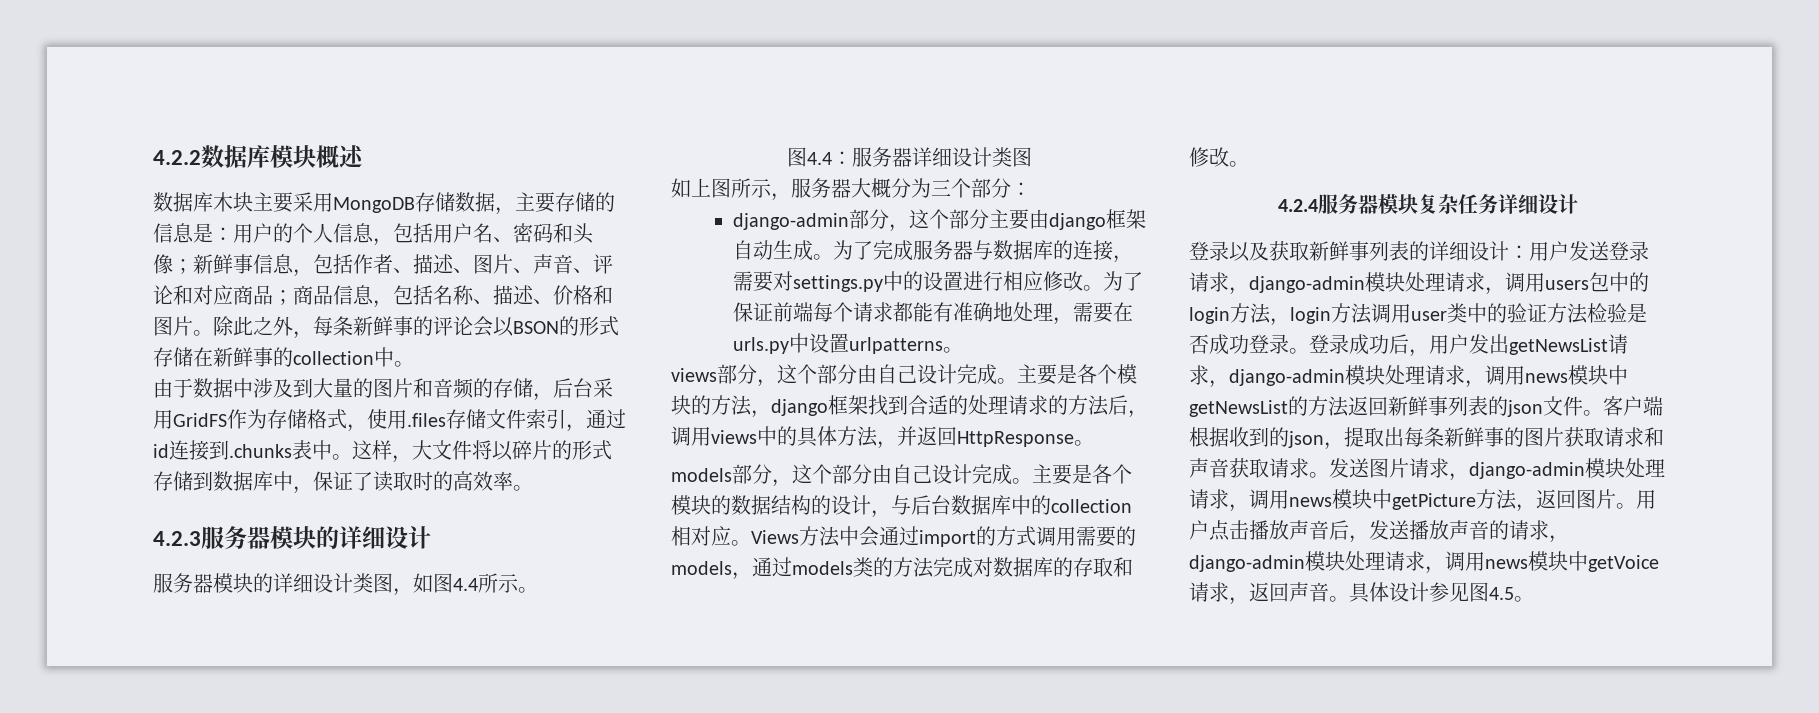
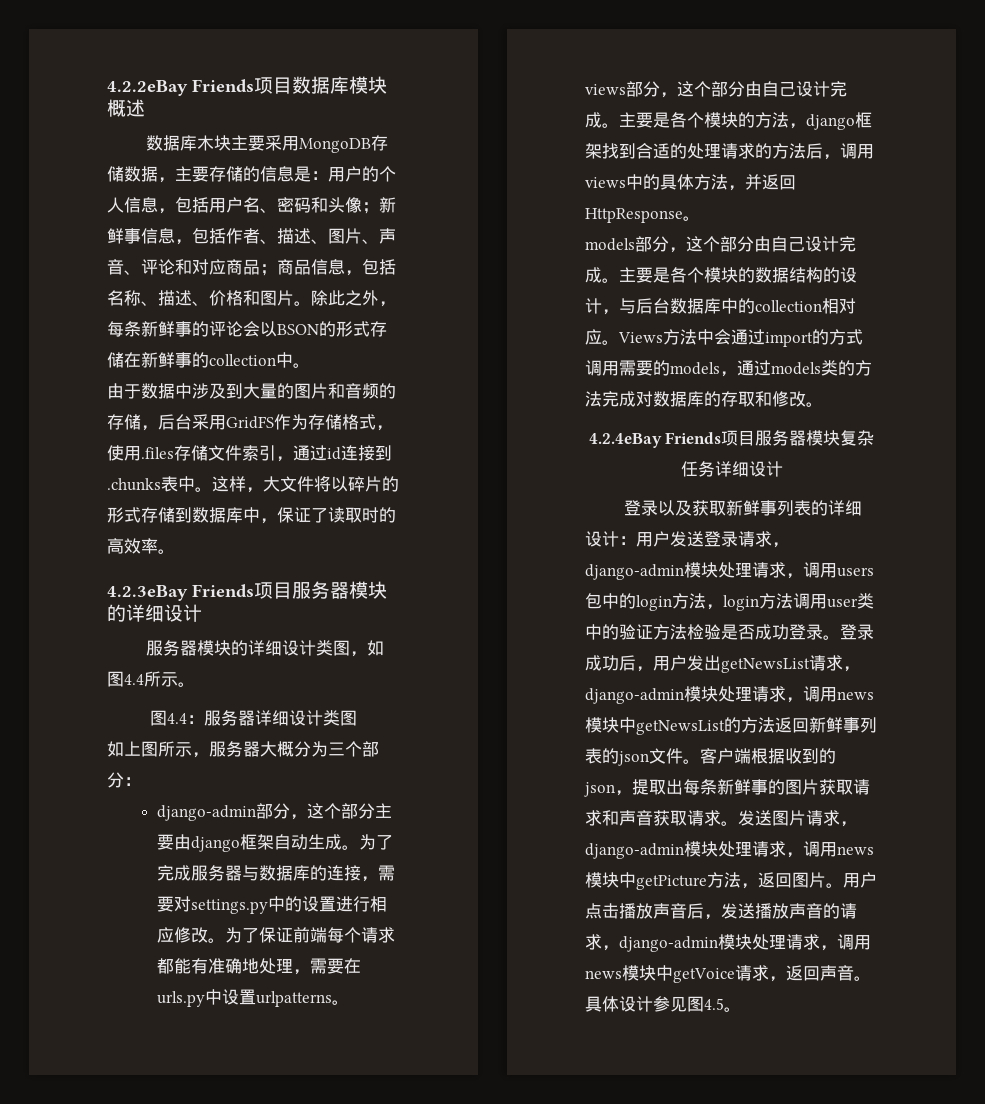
[153,150,201,165] 4.2.2 -> [107,77,292,96] 4.2.2eBay Friends项目
[153,531,201,546] 4.2.3 -> [107,582,292,601] 4.2.3eBay Friends项目
[1277,199,1318,212] 4.2.4 -> [588,430,756,448] 4.2.4eBay Friends项目

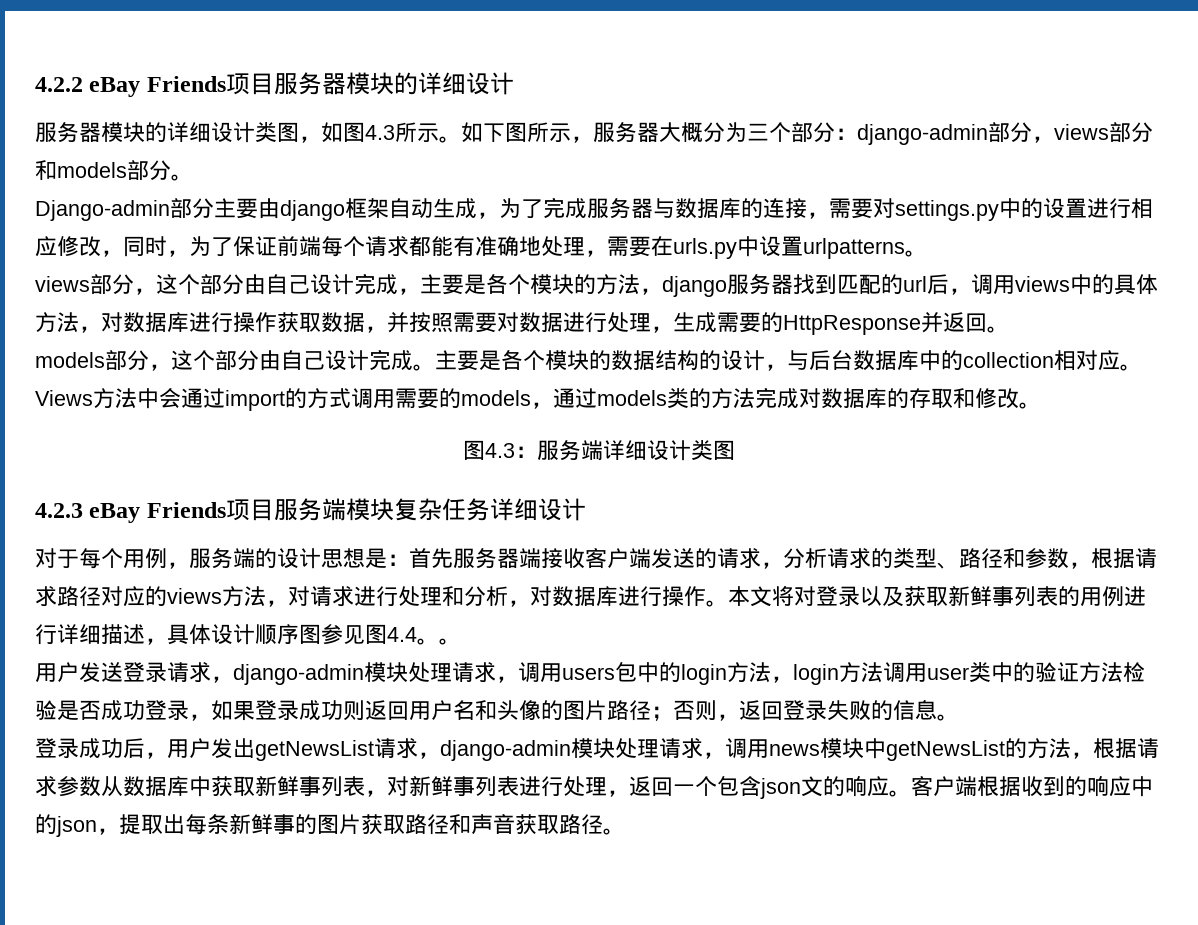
[107,76,387,96] [107,99,145,117] [145,135,388,153] [107,166,396,183] [107,197,396,214] [107,228,396,245] [107,259,396,276] [107,290,396,307] [107,321,387,337] [107,352,310,368] [107,383,396,399] [107,414,393,431] [107,445,392,462] [107,476,399,493] [107,507,396,524] [107,538,175,554] [107,585,188,601] 4.2.2eBay Friends项目数据库模块概述 // 数据库木块主要采用MongoDB存储数据，主要存储的信息是：用户的个人信息，包括用户名、密码和头像；新鲜事信息，包括作者、描述、图片、声音、评论和对应商品；商品信息，包括名称、描述、价格和图片。除此之外，每条新鲜事的评论会以BSON的形式存储在新鲜事的collection中。 // 由于数据中涉及到大量的图片和音频的存储，后台采用GridFS作为存储格式，使用.files存储文件索引，通过id连接到.chunks表中。这样，大文件将以碎片的形式存储到数据库中，保证了读取时的高效率。 // 4.2.3eBay -> [35,77,141,97] 4.2.2 eBay
[124,674,144,685] 4.4 -> [365,125,395,140] 4.3
[150,710,357,726] [107,741,141,757] // 图4.4：服务器详细设计类图 // 如上 -> [461,122,505,143] 如下
(141, 781) // -> (857, 134) none
[307,803,342,819] 这个 -> [1054,122,1153,142] [35,160,193,181] [35,200,170,221] views部分和models部分。 // Django-admin
[342,845,360,850] 。 -> [477,212,499,219] ，
[208,938,226,943] 。 -> [101,236,189,257] ，同时，
[602,123,619,128] 。 -> [398,288,420,295] ，
[855,112,872,128] [585,143,806,159] 框架找到合适的处理请求的方法 -> [727,274,927,295] 服务器找到匹配的url
[745,174,796,190] [585,208,683,223] 并返回HttpResponse -> [101,312,987,335] 对数据库进行操作获取数据，并按照需要对数据进行处理，生成需要的HttpResponse并返回
[588,430,807,448] 4.2.4eBay Friends项目服务器 -> [463,440,735,461] [35,498,346,523] 图4.3：服务端详细设计类图 // 4.2.3 eBay Friends项目服务端
(783, 469) none -> [35,548,1157,569] [35,585,816,607] 对于每个用例，服务端的设计思想是：首先服务器端接收客户端发送的请求，分析请求的类型、路径和参数，根据请求路径对应的views方法，对请求进行处理和分析，对数据库进行操作。本文将对
[827,500,862,516] [585,531,636,547] 详细设计： -> [1080,586,1146,607] [35,624,461,645] 用例进行详细描述，具体设计顺序图参见图4.4。。 //
[823,635,840,640] 。 -> [189,699,959,721] ，如果登录成功则返回用户名和头像的图片路径；否则，返回登录失败的信息。 //
[775,717,877,733] [585,748,683,766] 返回新鲜事列表的json文件 -> [1071,738,1159,759] [35,775,889,799] ，根据请求参数从数据库中获取新鲜事列表，对新鲜事列表进行处理，返回一个包含json文的响应
(836, 756) none -> [1087,775,1153,797] [35,814,57,834] 响应中的
[853,779,870,795] [585,810,602,826] 请求 -> [405,814,449,835] 路径
[687,810,857,827] [585,841,874,859] [585,872,877,890] [585,903,857,920] [585,934,871,952] [585,965,871,983] [585,996,724,1012] 请求。发送图片请求，django-admin模块处理请求，调用news模块中getPicture方法，返回图片。用户点击播放声音后，发送播放声音的请求，django-admin模块处理请求，调用news模块中getVoice请求，返回声音。具体设计参见图4.5 -> [559,814,603,835] 路径

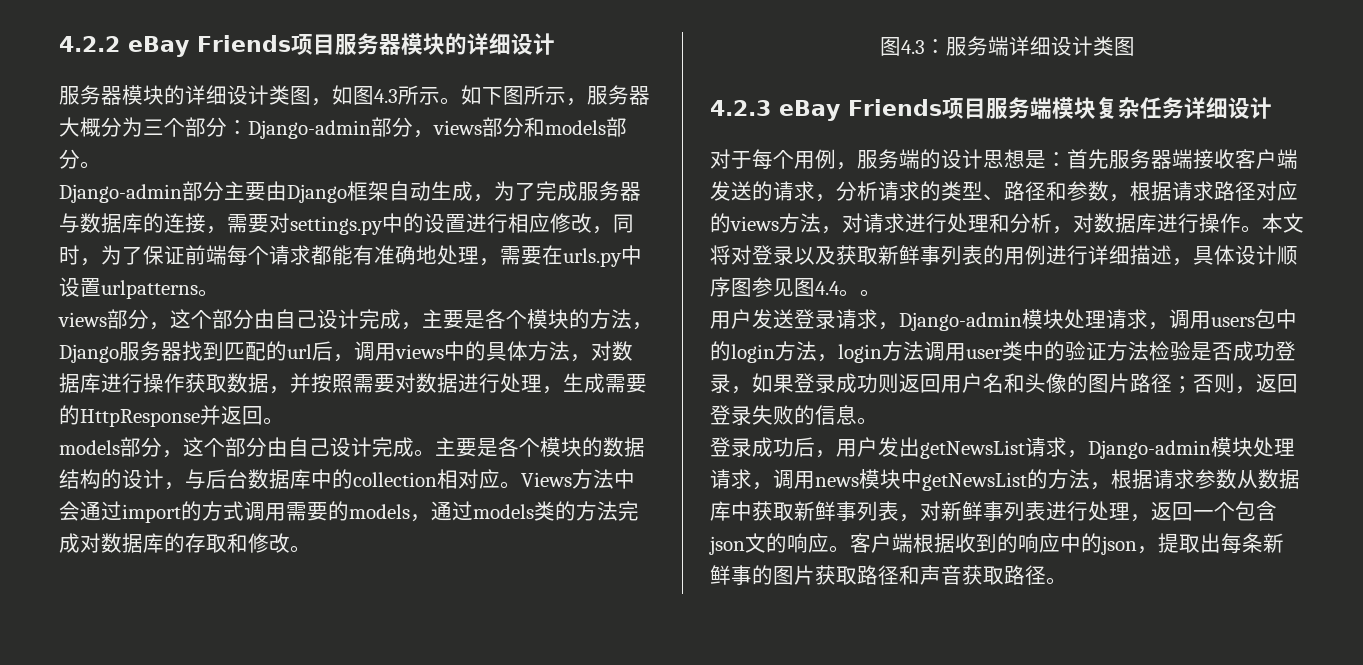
[857,124,988,145] django-admin -> [248,120,371,139] Django-admin
[280,200,345,221] django -> [287,184,347,203] Django
[662,276,727,297] django -> [59,344,119,363] Django
[233,664,364,685] django-admin -> [899,312,1022,331] Django-admin
[440,740,571,761] django-admin -> [1088,440,1211,459] Django-admin

